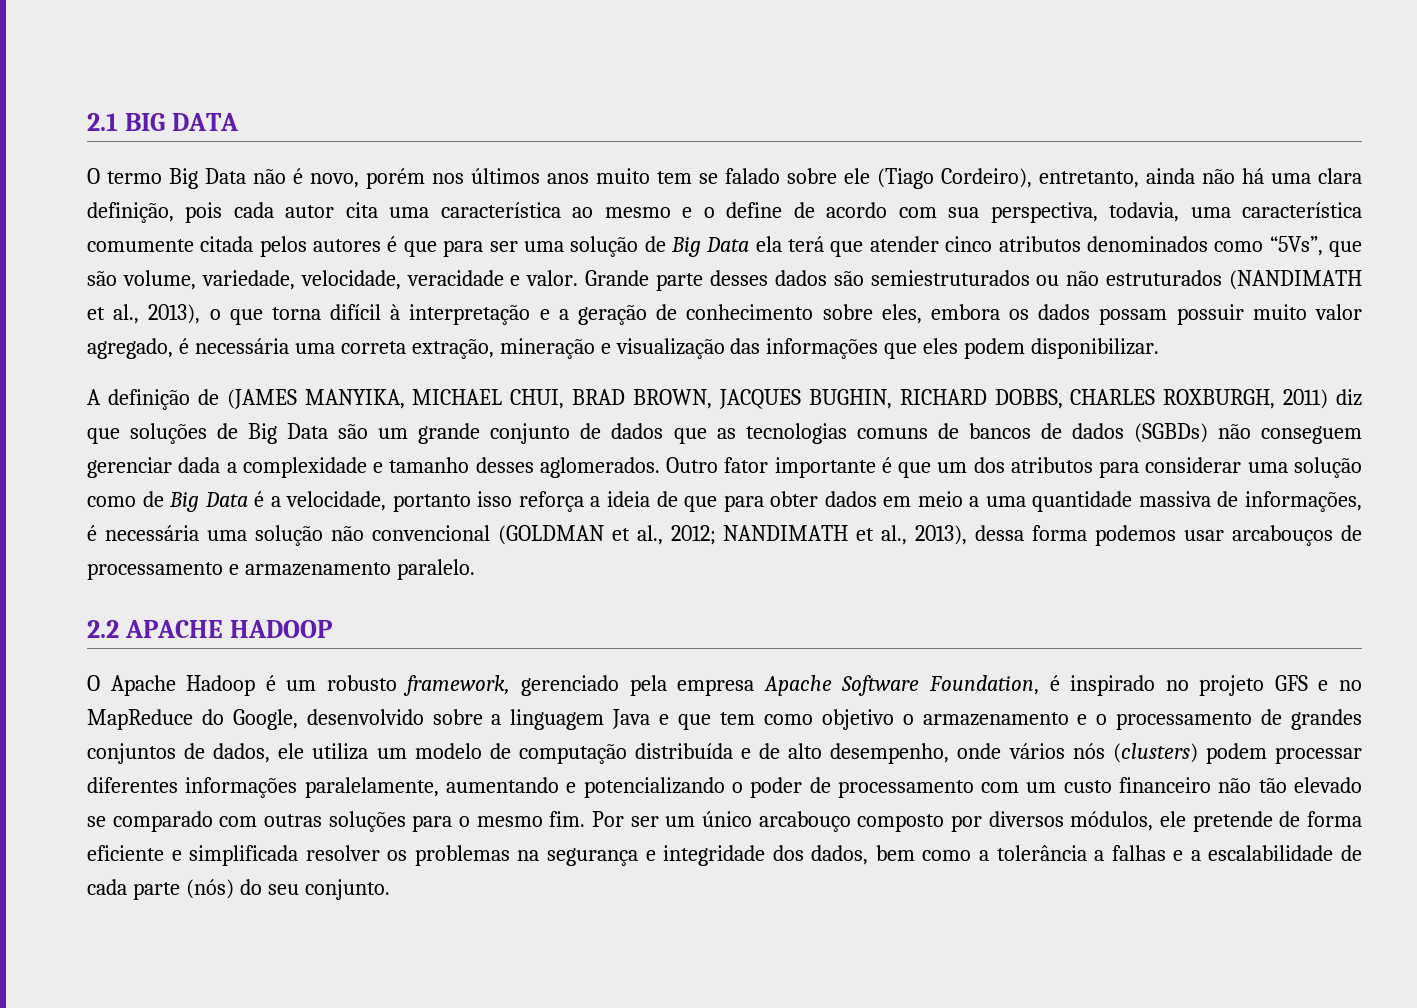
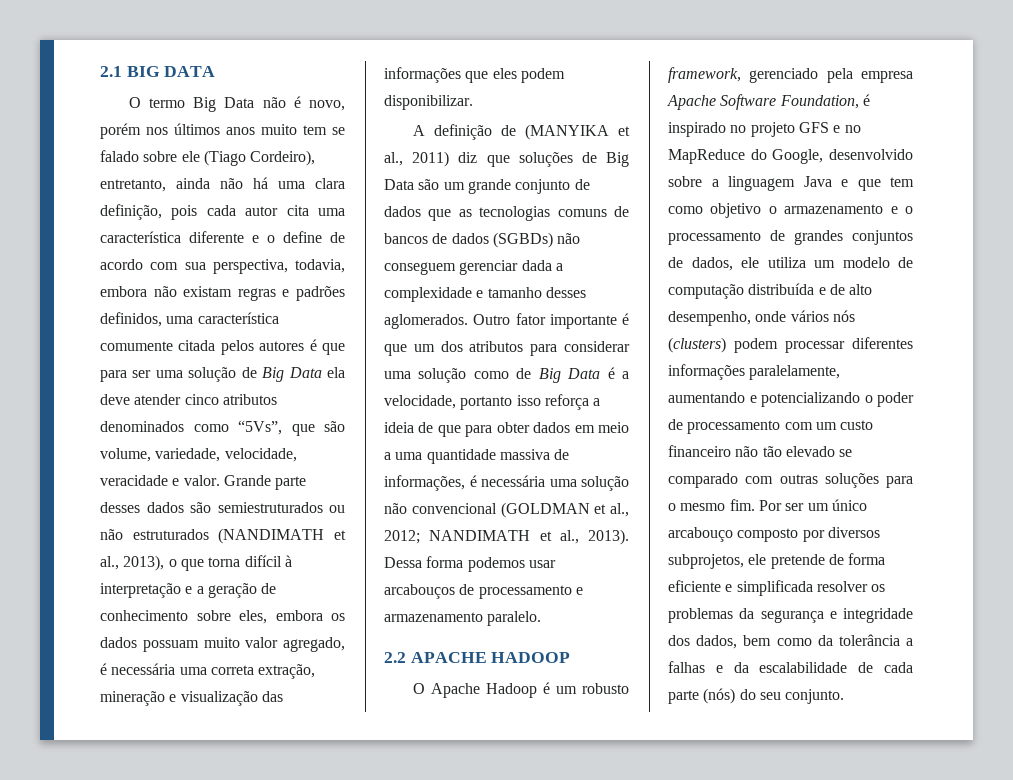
[572,207,671,218] ao mesmo -> [189,231,244,243] diferente
(1180, 212) none -> [100,286,345,301] [100,312,162,327] embora não existam regras e padrões definidos,
[788,236,864,257] terá que -> [100,394,130,405] deve
[1099,304,1244,325] possam possuir -> [142,640,199,652] possuam
[226,389,1276,409] (JAMES MANYIKA, MICHAEL CHUI, BRAD BROWN, JACQUES BUGHIN, RICHARD DOBBS, CHARLES ROXBURGH, -> [524,124,630,140] [384,152,403,166] (MANYIKA et al.,
[915,525,1025,545] 2013), dessa -> [588,529,629,545] [384,557,422,568] 2013). Dessa
[1070,811,1154,831] módulos, -> [668,554,744,569] subprojetos,
[517,850,540,861] na -> [739,608,755,619] da
[978,850,989,861] a -> [817,635,833,646] da
[1190,850,1201,861] a -> [733,662,749,673] da

